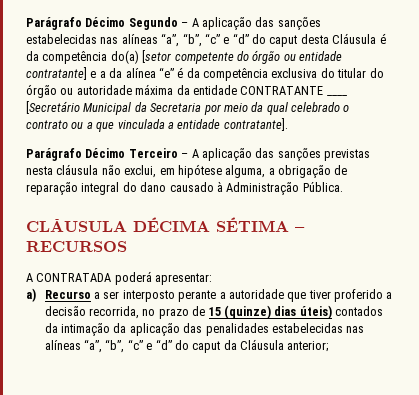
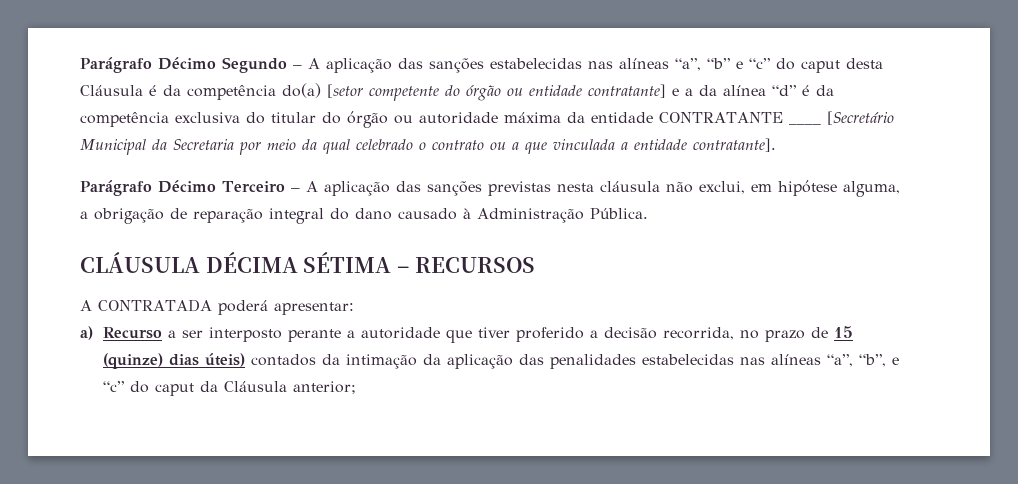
[182,33,249,47] “b”, “c” e “d” -> [707,58,770,69] “b” e “c”
[158,67,174,78] “e” -> [772,85,796,96] “d”
[127,339,172,350] “c” e “d” -> [892,357,900,365] [103,381,125,392] e “c”

